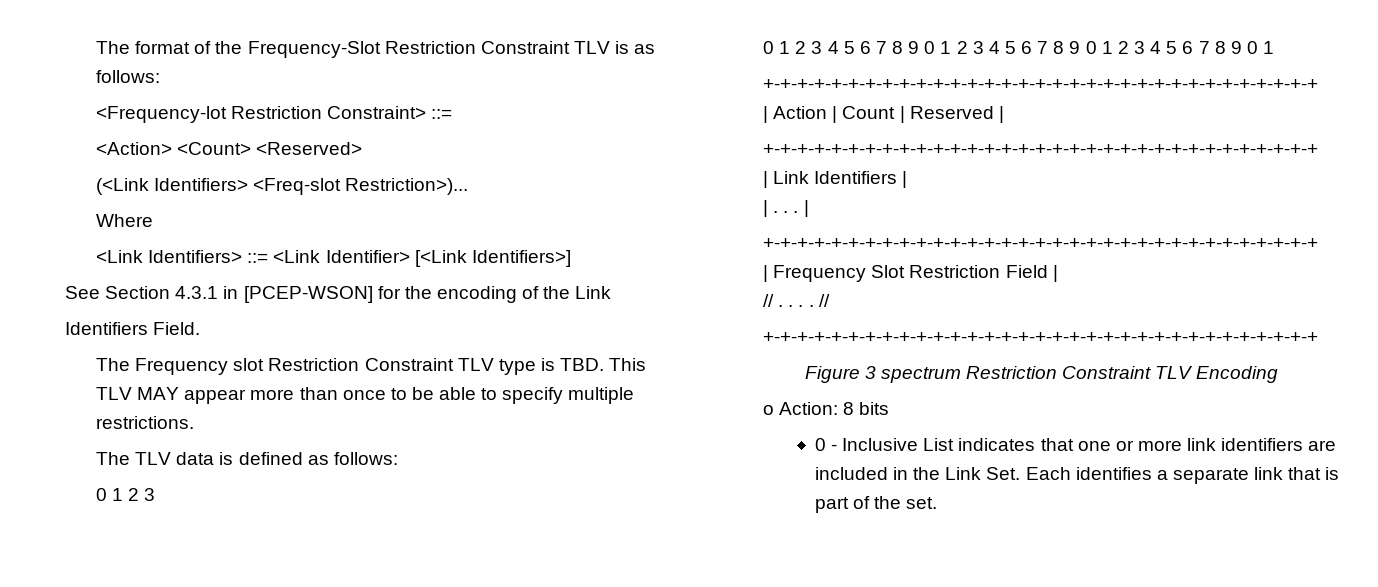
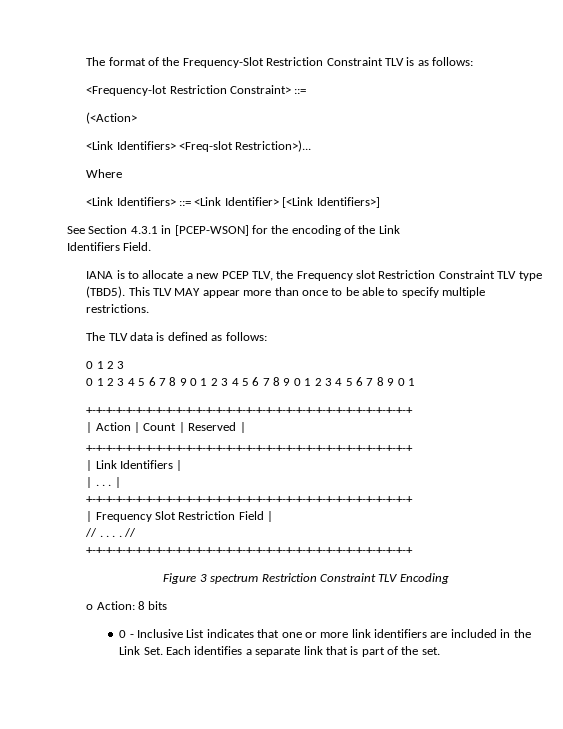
[95,142,363,155] [95,178,149,195] <Action> <Count> <Reserved> // (<Link -> [86,112,138,124] [86,141,114,150] (<Action> // <Link
[95,358,130,371] The -> [86,270,294,281] IANA is to allocate a new PCEP TLV, the
[540,358,605,371] is TBD. -> [86,286,126,298] (TBD5).

